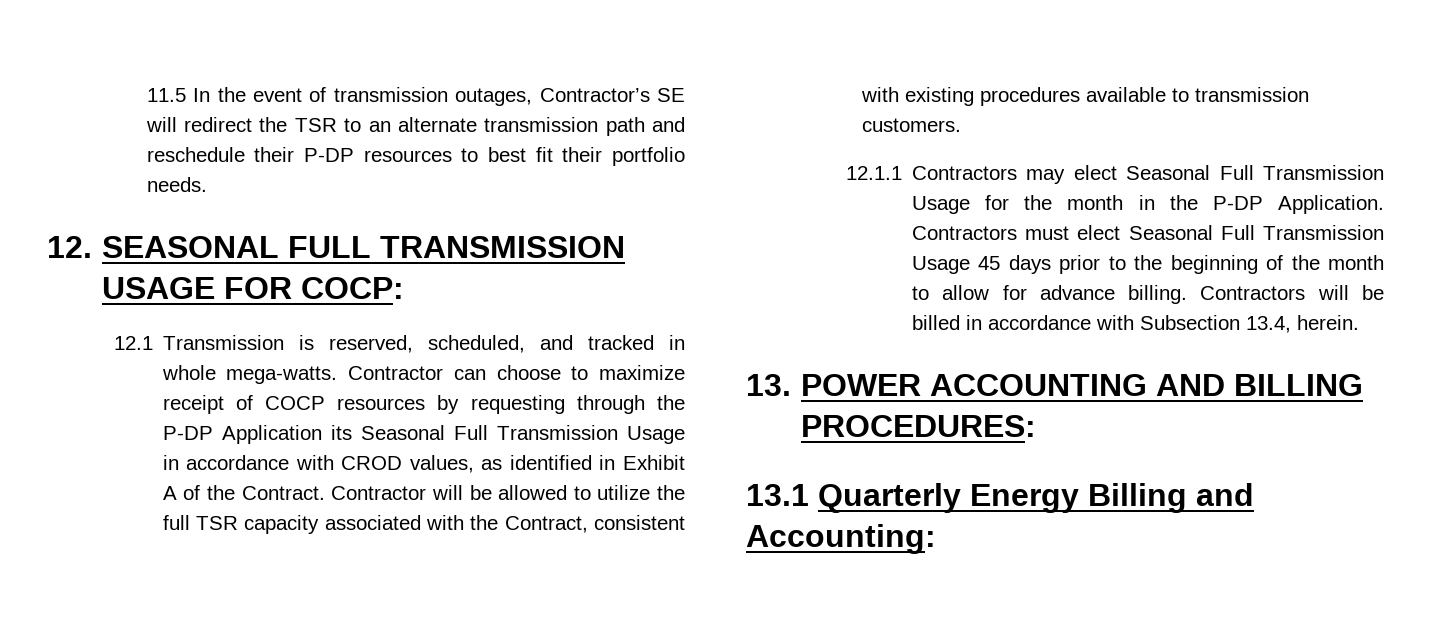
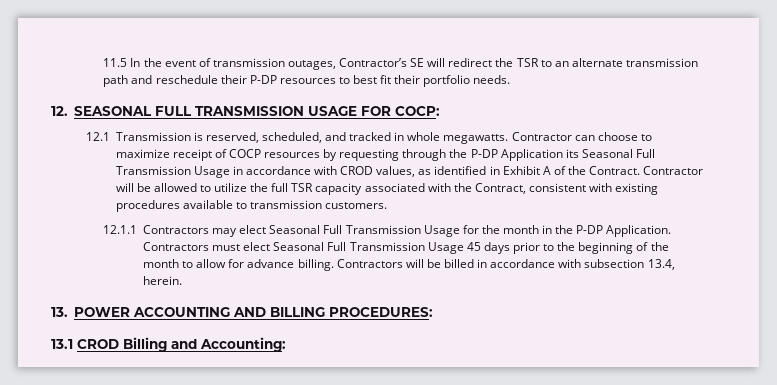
[226,366,338,384] mega-watts. -> [443,134,509,144] megawatts.
[1139,315,1240,330] Subsection -> [584,259,645,268] subsection
[818,483,1079,513] Quarterly Energy -> [77,339,119,349] CROD

